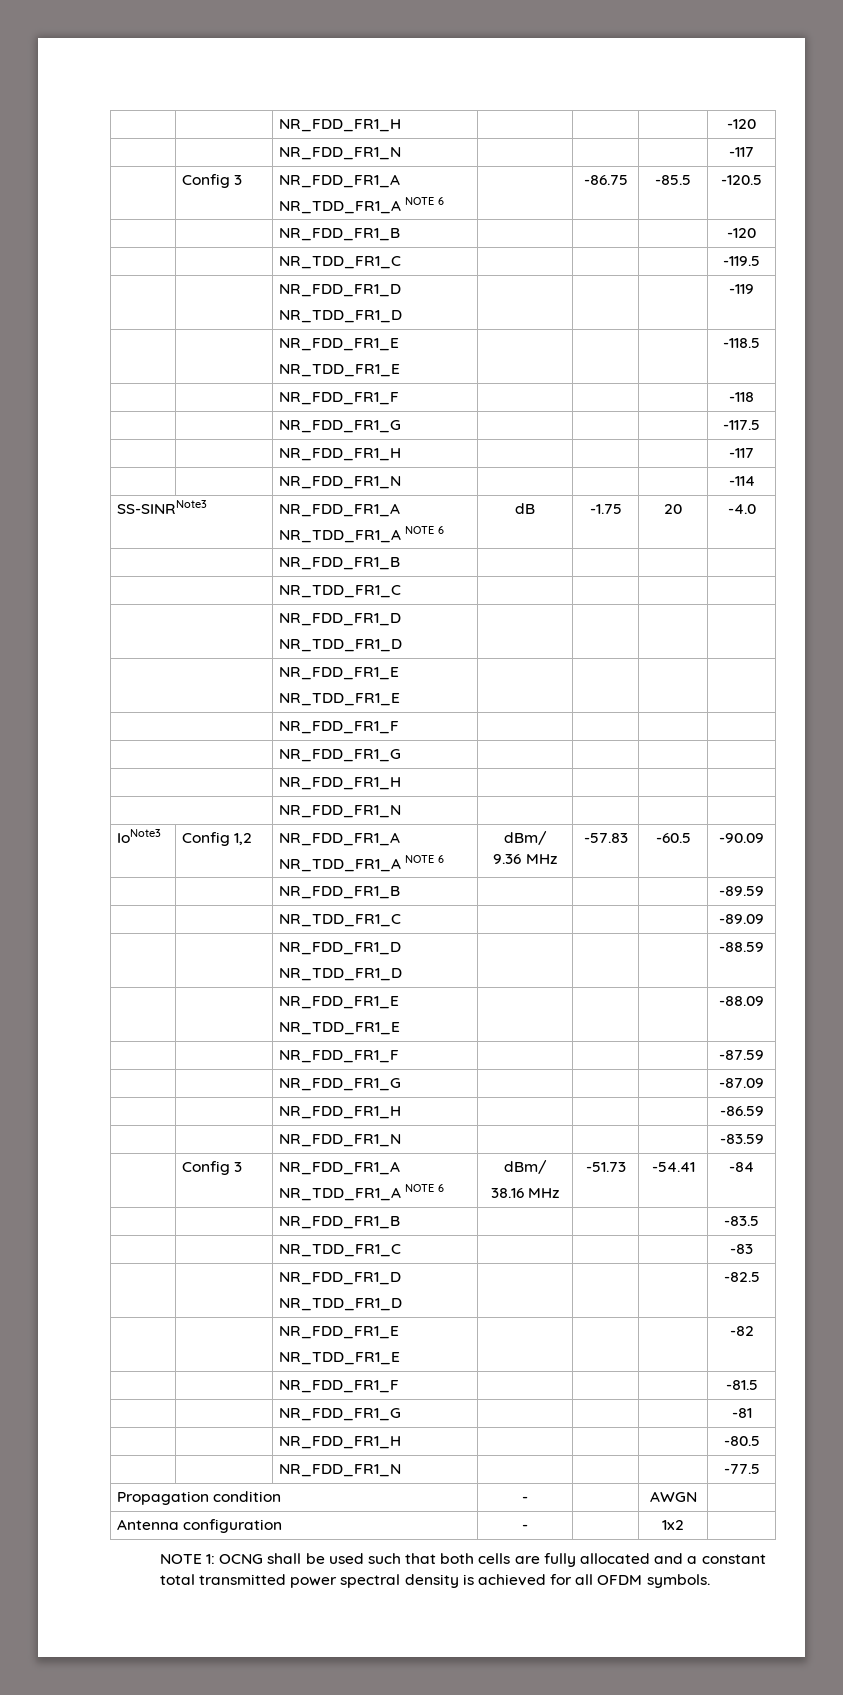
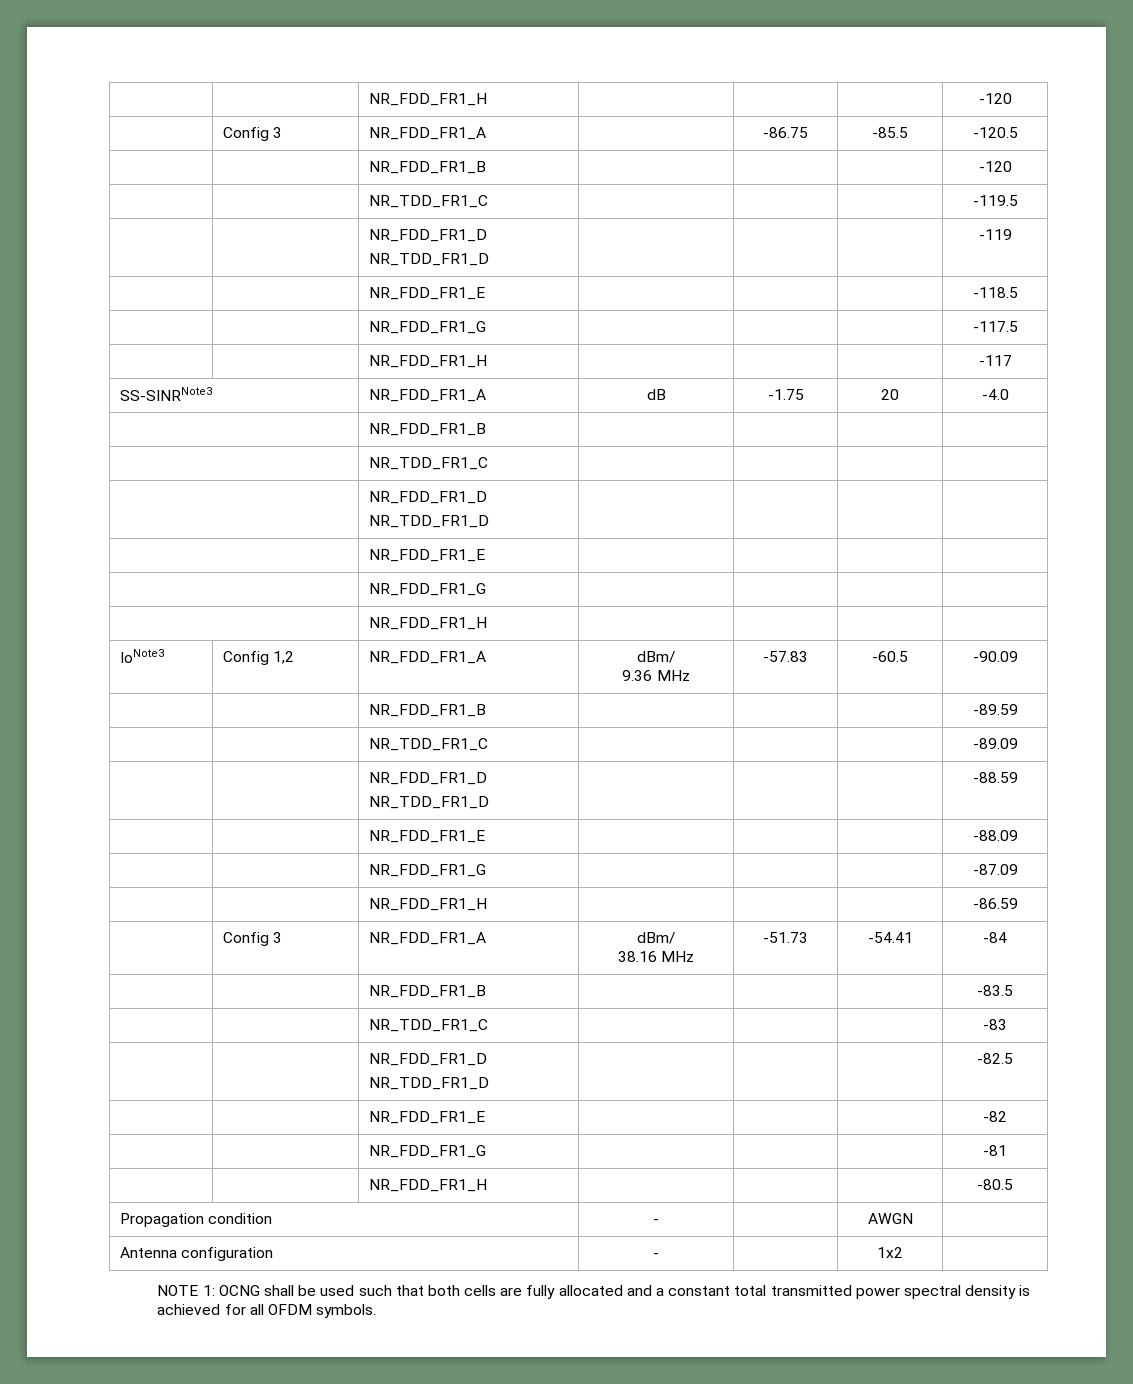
[278,147,401,160] [729,147,754,157] [181,174,243,188] [278,174,400,188] [278,197,445,214] // | | NR_FDD_FR1_N | | | | -117 // | Config 3 | NR_FDD_FR1_A // NR_TDD_FR1_A NOTE 6 -> [223,127,283,141] [369,127,487,140] // | Config 3 | NR_FDD_FR1_A
[278,364,400,377] // NR_TDD_FR1_E -> (486, 293) none
[278,392,399,405] [729,392,754,402] // | | NR_FDD_FR1_F | | | | -118 -> (1018, 292) none
[278,476,401,489] [728,476,755,486] // | | NR_FDD_FR1_N | | | | -114 -> (1012, 360) none
[278,526,445,543] // NR_TDD_FR1_A NOTE 6 -> (487, 395) none
[278,693,400,706] [278,721,399,734] // NR_TDD_FR1_E | | | | // | NR_FDD_FR1_F -> (486, 555) none
[278,805,401,818] // | NR_FDD_FR1_N | | | | -> (488, 623) none
[278,855,445,872] // NR_TDD_FR1_A NOTE 6 -> (487, 657) none
[278,1022,400,1035] // NR_TDD_FR1_E -> (486, 836) none
[278,1050,399,1063] [719,1050,764,1060] // | | NR_FDD_FR1_F | | | | -87.59 -> (1018, 835) none
[278,1134,401,1147] [719,1134,764,1144] [181,1161,243,1175] [278,1161,400,1175] [278,1184,445,1201] // | | NR_FDD_FR1_N | | | | -83.59 // | Config 3 | NR_FDD_FR1_A // NR_TDD_FR1_A NOTE 6 -> [223,932,283,946] [369,932,487,945] // | Config 3 | NR_FDD_FR1_A
[278,1352,400,1365] // NR_TDD_FR1_E -> (486, 1117) none
[278,1380,399,1393] [725,1380,758,1390] // | | NR_FDD_FR1_F | | | | -81.5 -> (1007, 1116) none
[278,1464,401,1477] [723,1464,760,1474] // | | NR_FDD_FR1_N | | | | -77.5 -> (1013, 1184) none

